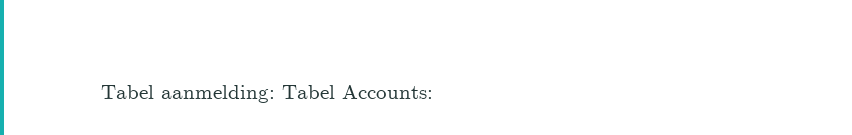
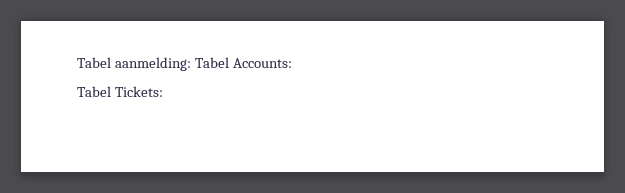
(433, 92) none -> [77,86,163,97] // Tabel Tickets:

